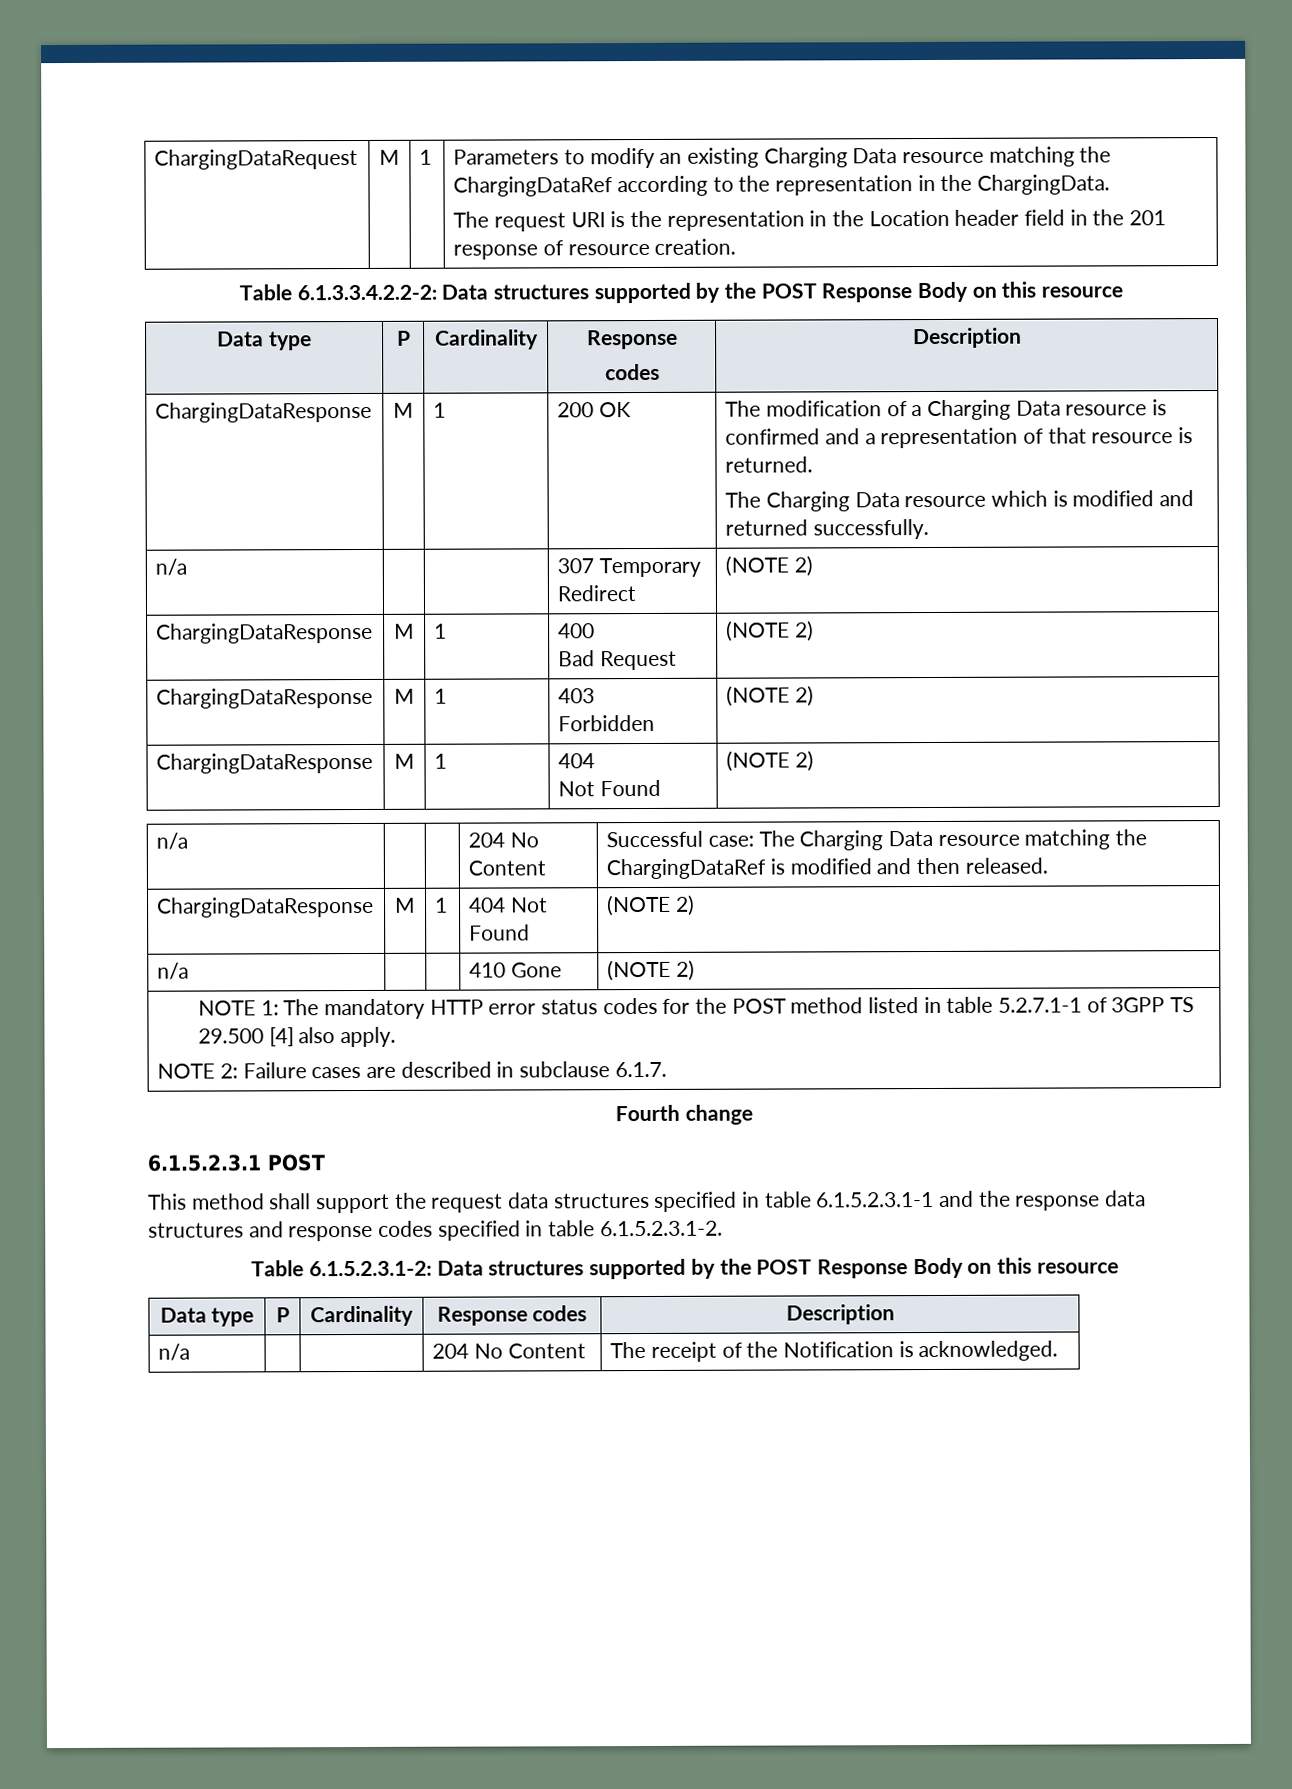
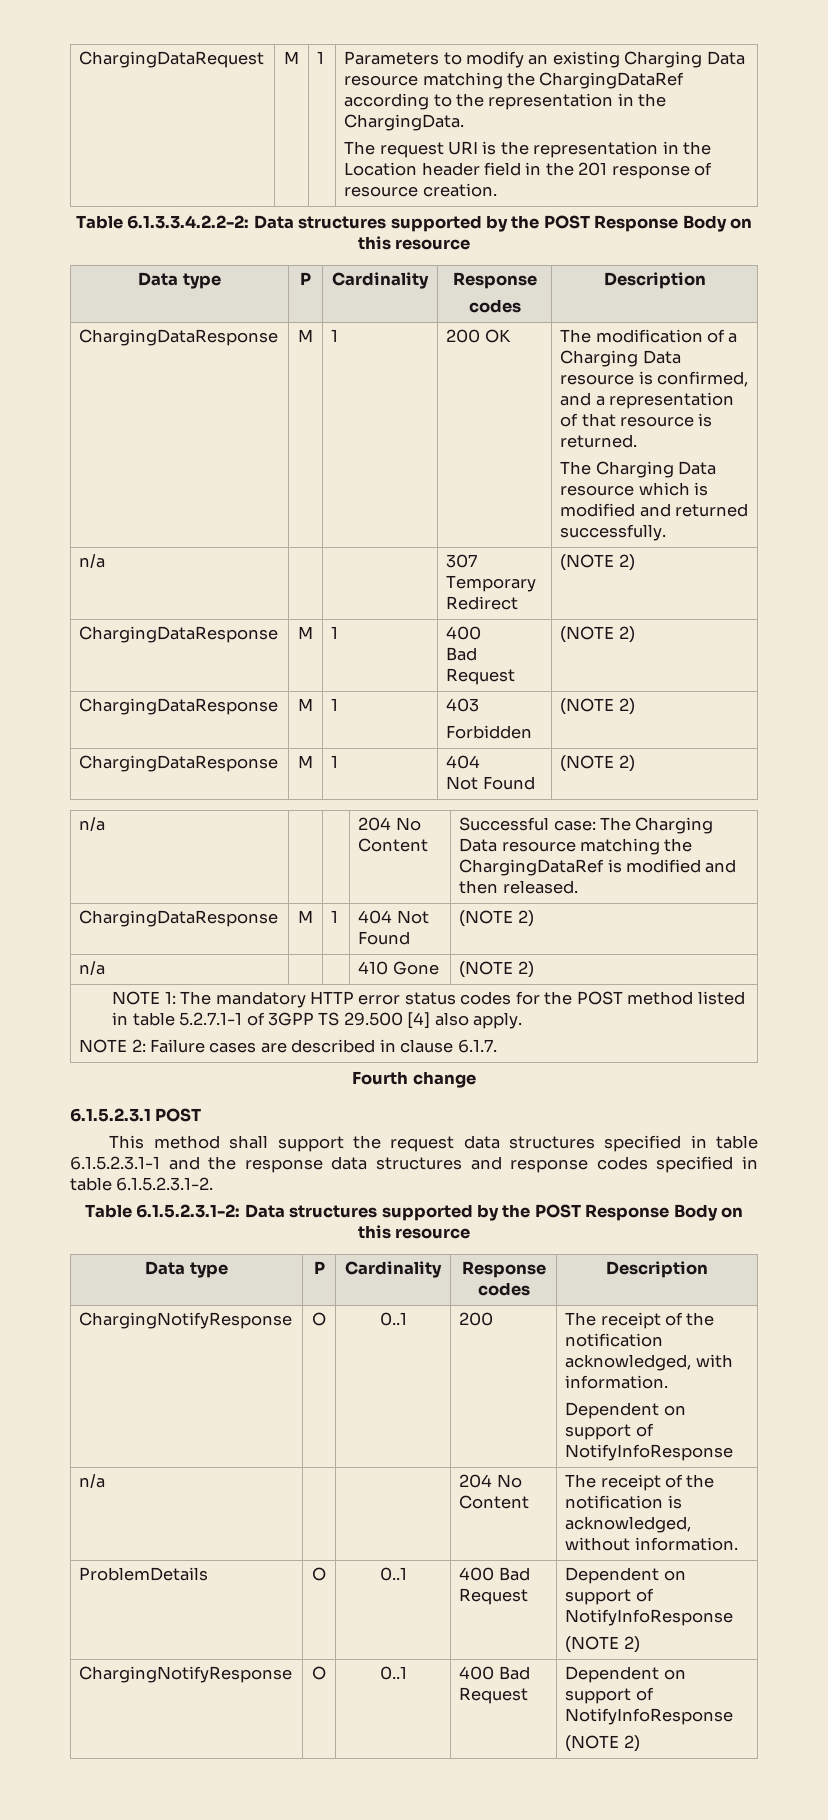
[725,428,821,445] confirmed -> [657,371,749,387] confirmed,
[518,1061,610,1078] subclause -> [400,1039,454,1053] clause
(895, 1314) none -> [79,1312,293,1329] [312,1312,326,1326] [379,1312,407,1326] [459,1312,494,1326] [565,1312,715,1329] [565,1333,664,1347] [565,1354,733,1371] [565,1375,669,1389] [565,1402,686,1419] [565,1423,654,1440] [565,1444,734,1461] // ChargingNotifyResponse | O | 0..1 | 200 | The receipt of the notification acknowledged, with information. // Dependent on support of NotifyInfoResponse
[782,1340,1059,1362] Notification is acknowledged. -> [565,1495,682,1509] [565,1516,692,1533] [565,1537,738,1551] [79,1567,209,1581] [312,1567,326,1581] [379,1567,407,1581] [459,1567,530,1581] [459,1588,529,1605] [565,1567,686,1584] [565,1588,654,1605] [565,1609,734,1626] [565,1636,640,1653] [79,1666,293,1683] [312,1666,326,1680] [379,1666,407,1680] [459,1666,530,1680] [459,1687,529,1704] [565,1666,686,1683] [565,1687,654,1704] [565,1708,734,1725] [565,1735,640,1752] notification is acknowledged, without information. // ProblemDetails | O | 0..1 | 400 Bad Request | Dependent on support of NotifyInfoResponse // (NOTE 2) // ChargingNotifyResponse | O | 0..1 | 400 Bad Request | Dependent on support of NotifyInfoResponse // (NOTE 2)

